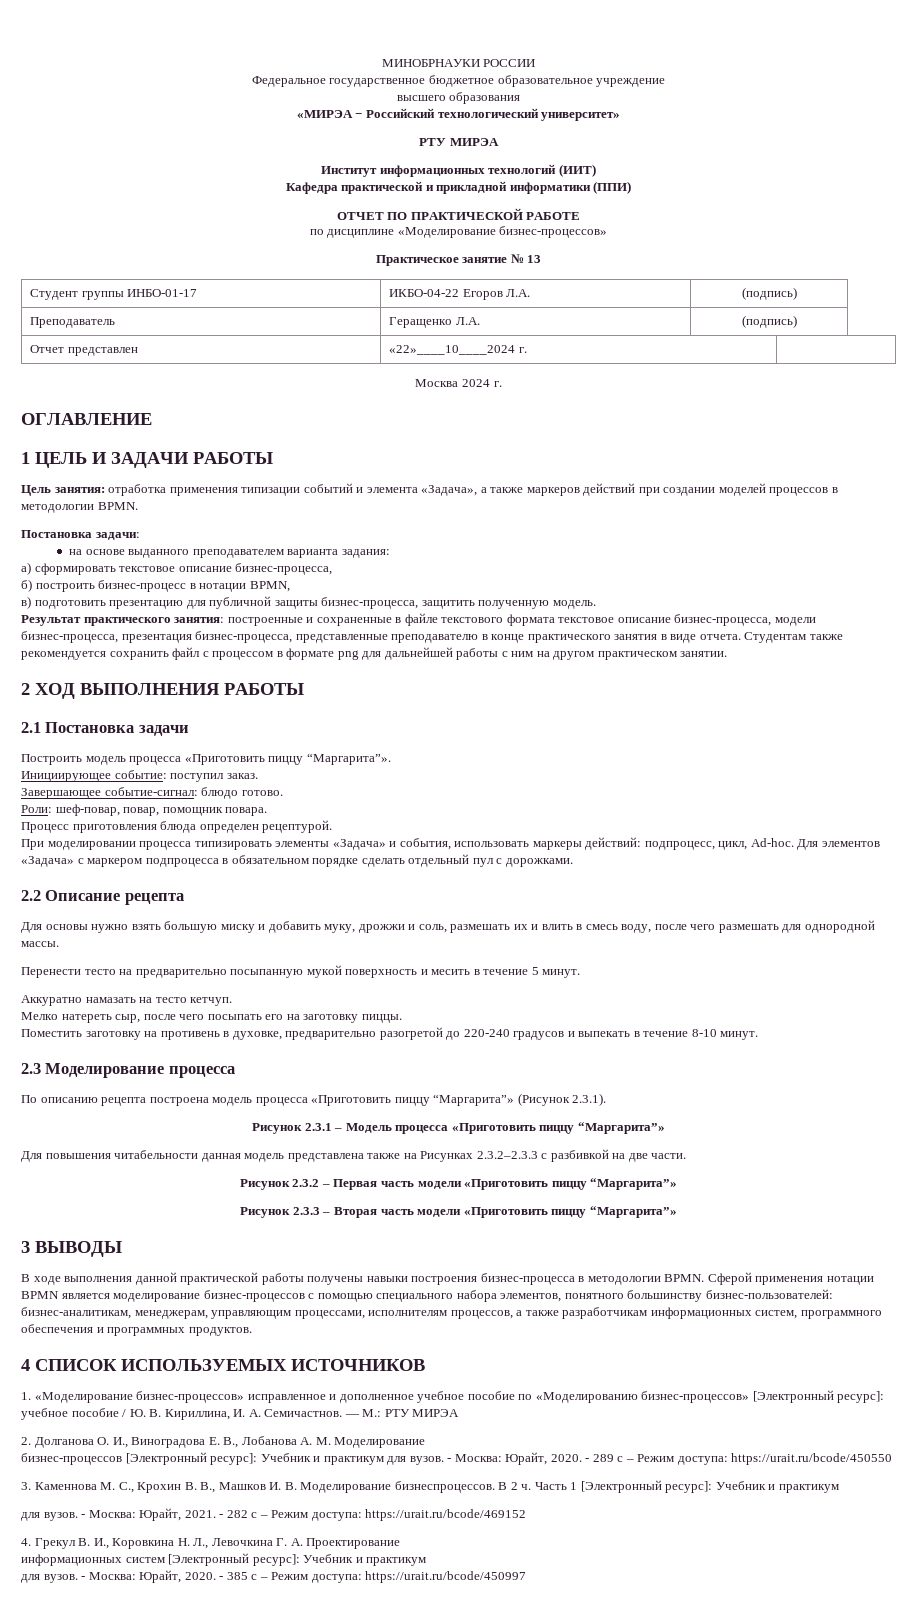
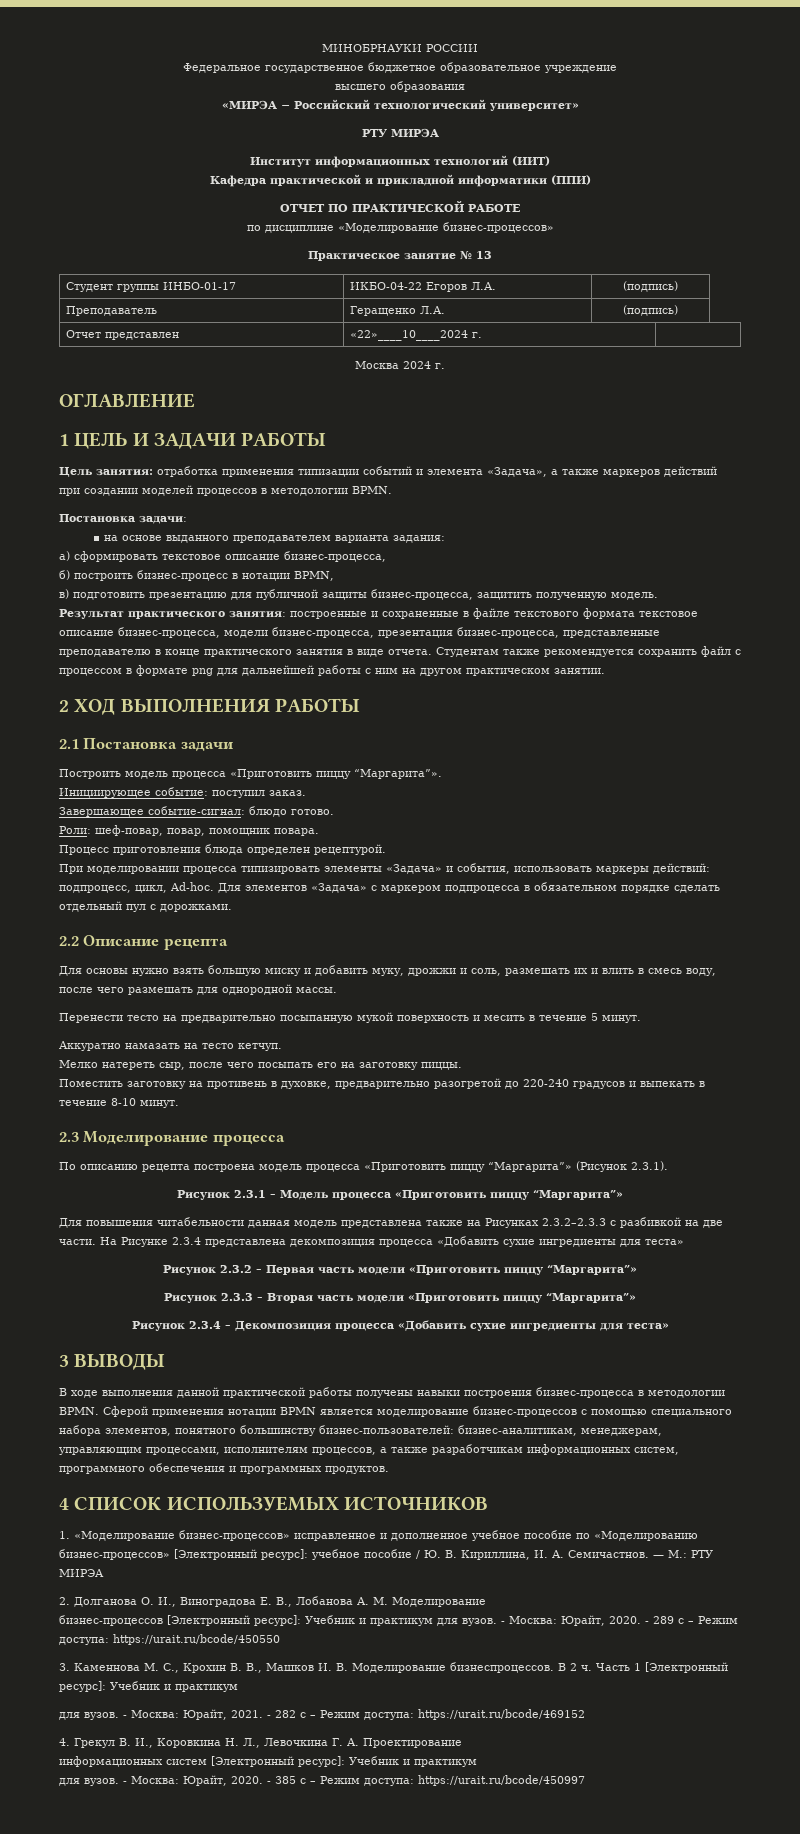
(687, 1156) none -> [100,1236,684,1247] На Рисунке 2.3.4 представлена декомпозиция процесса «Добавить сухие ингредиенты для теста»
(677, 1212) none -> [131,1320,669,1331] // Рисунок 2.3.4 – Декомпозиция процесса «Добавить сухие ингредиенты для теста»

